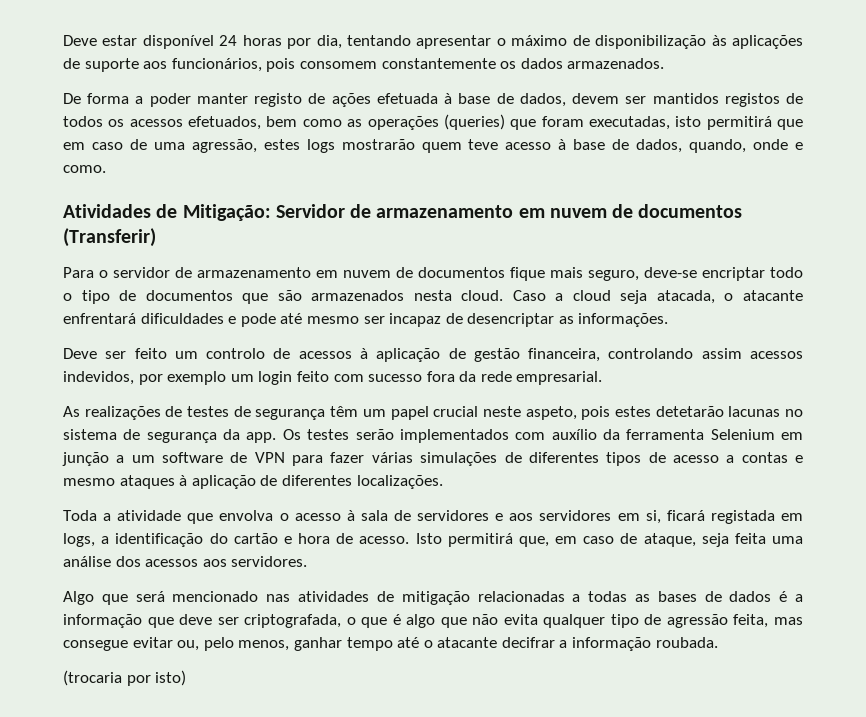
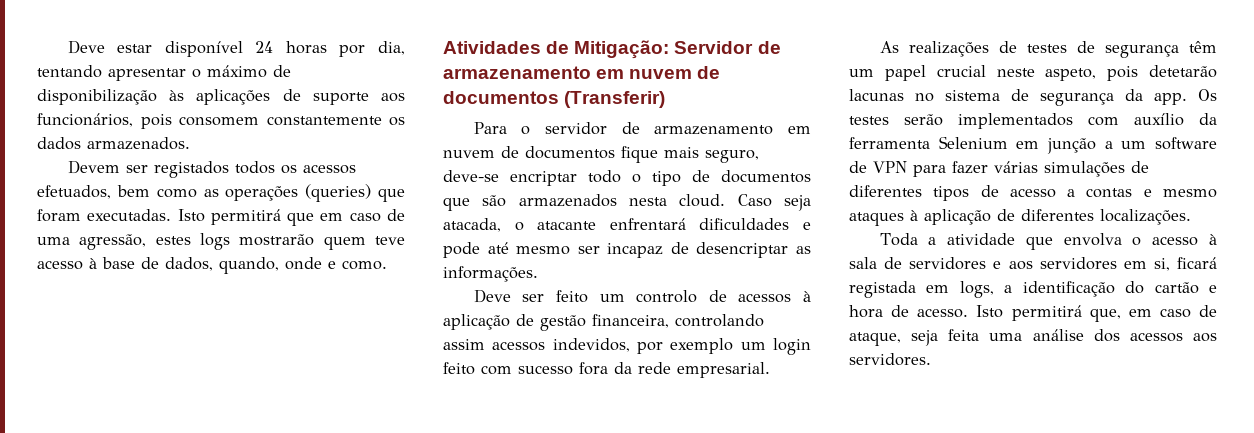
[63,93,804,107] De forma a poder manter registo de ações efetuada à base de dados, devem ser mantidos registos de -> [67,160,229,178] Devem ser registados
[588,116,702,130] executadas, isto -> [87,209,205,222] executadas. Isto
[555,290,611,301] a cloud -> (772, 200) none
[614,406,651,417] estes -> (1139, 73) none
[63,591,803,605] [63,614,803,628] [63,637,718,651] [63,670,187,686] // Algo que será mencionado nas atividades de mitigação relacionadas a todas as bases de dados é a informação que deve ser criptografada, o que é algo que não evita qualquer tipo de agressão feita, mas consegue evitar ou, pelo menos, ganhar tempo até o atacante decifrar a informação roubada. // (trocaria por isto) -> (931, 359) none

